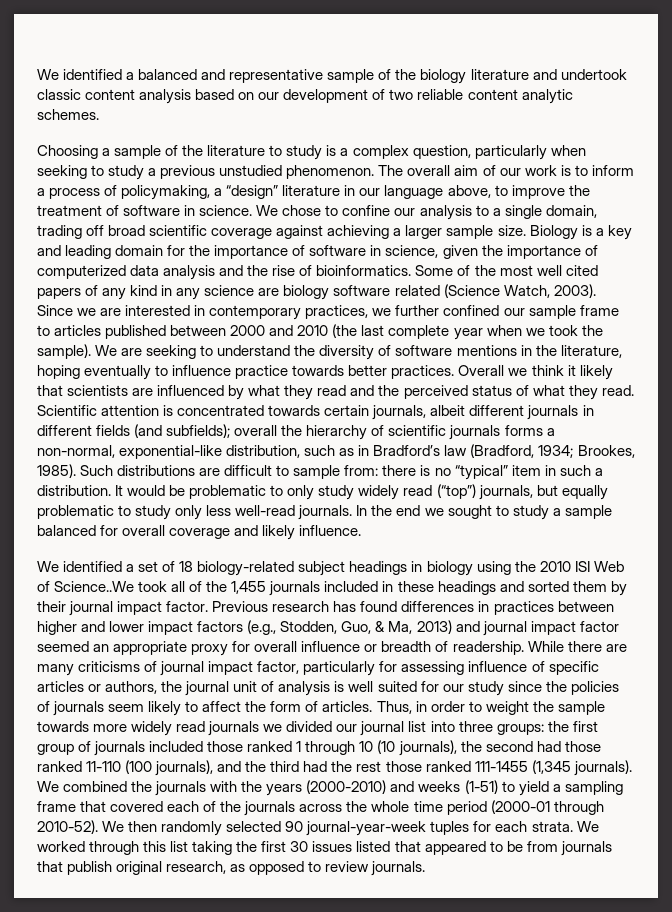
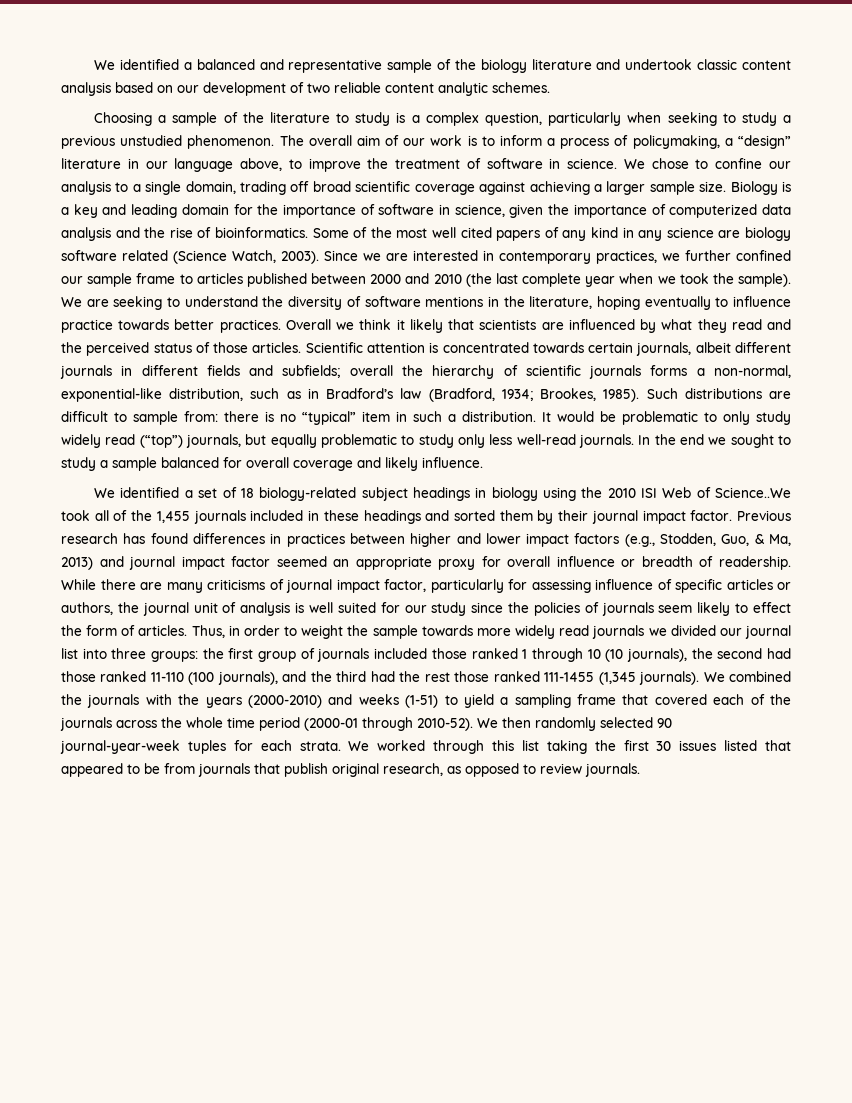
[532,385,634,400] what they read. -> [213,342,302,353] those articles.
[134,424,231,438] (and subfields); -> [249,365,341,378] and subfields;
[202,701,242,712] affect -> [753,602,792,613] effect

